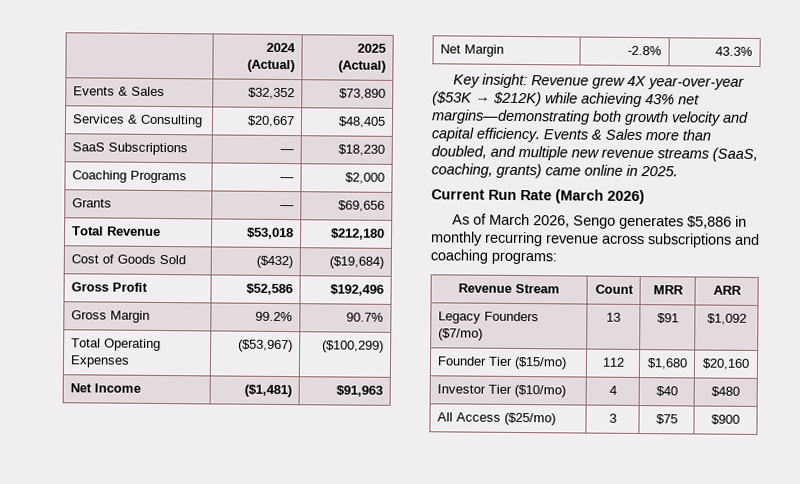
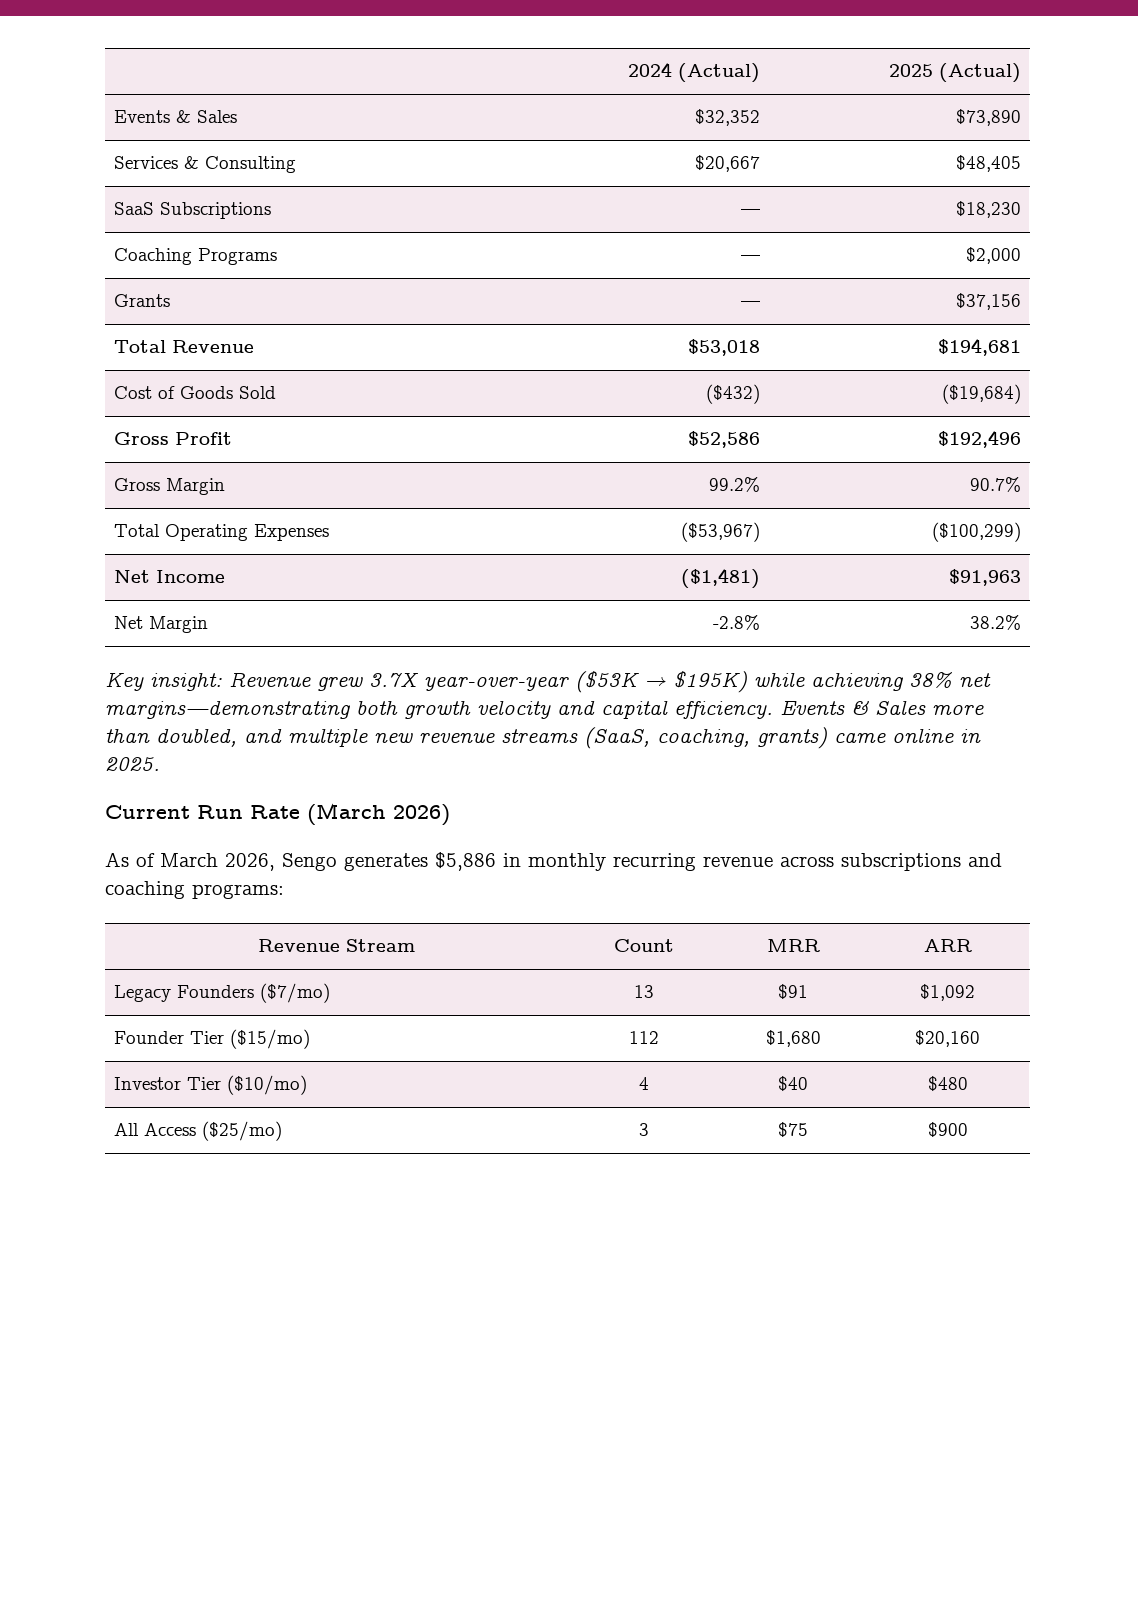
[338,200,386,212] $69,656 -> [956,293,1022,310] $37,156
[331,228,386,240] $212,180 -> [938,338,1022,356] $194,681
[715,46,754,56] 43.3% -> [970,615,1022,630] 38.2%
[627,75,648,87] 4X -> [369,672,419,687] 3.7X
[493,91,542,107] $212K) -> [673,671,747,693] $195K)
[645,94,675,105] 43% -> [909,672,953,688] 38%

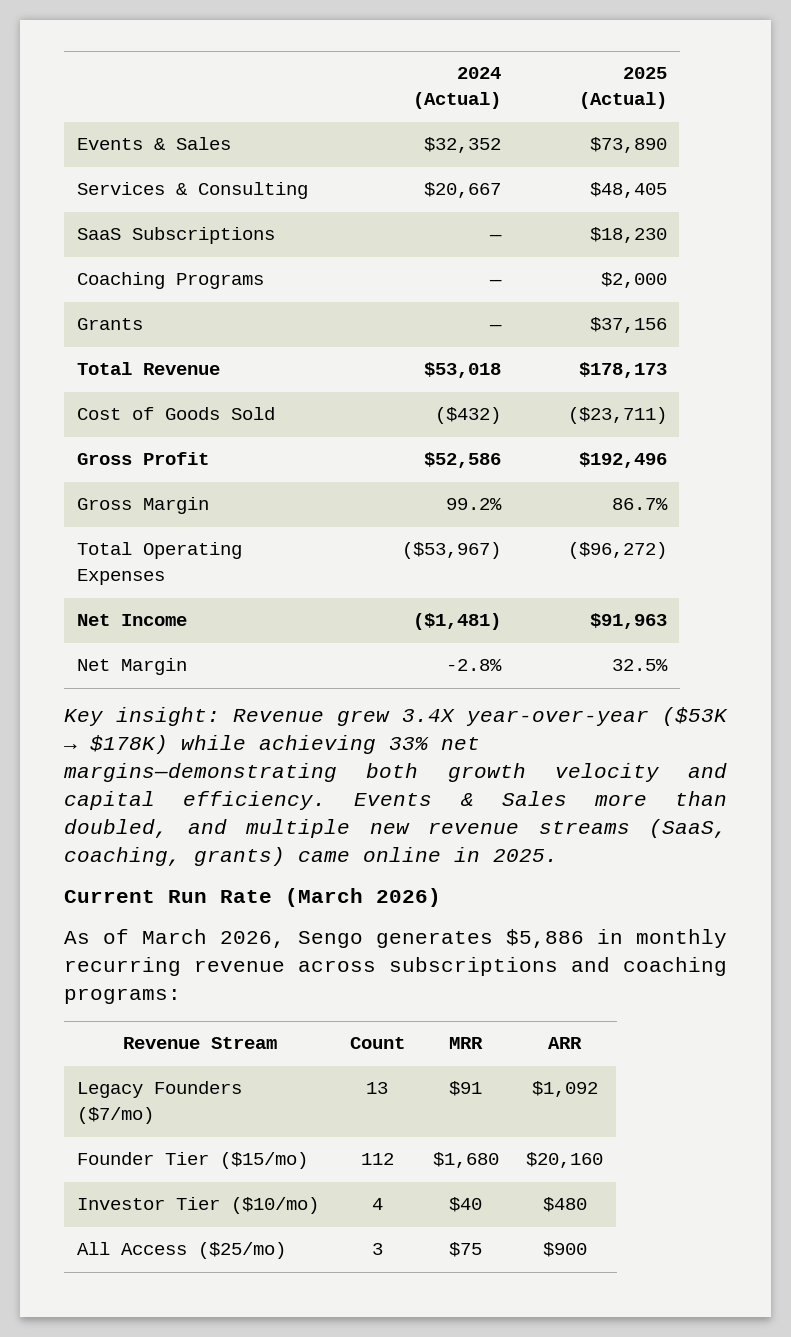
[938,338,1022,356] $194,681 -> [578,362,667,378] $178,173
[942,384,1022,404] ($19,684) -> [567,407,667,424] ($23,711)
[970,477,1022,492] 90.7% -> [611,498,668,510] 86.7%
[932,522,1022,542] ($100,299) -> [567,542,667,559] ($96,272)
[970,615,1022,630] 38.2% -> [611,659,668,671] 32.5%
[369,672,419,687] 3.7X -> [402,709,455,722] 3.4X
[673,671,747,693] $195K) -> [90,735,168,754] $178K)
[909,672,953,688] 38% -> [389,737,429,750] 33%

